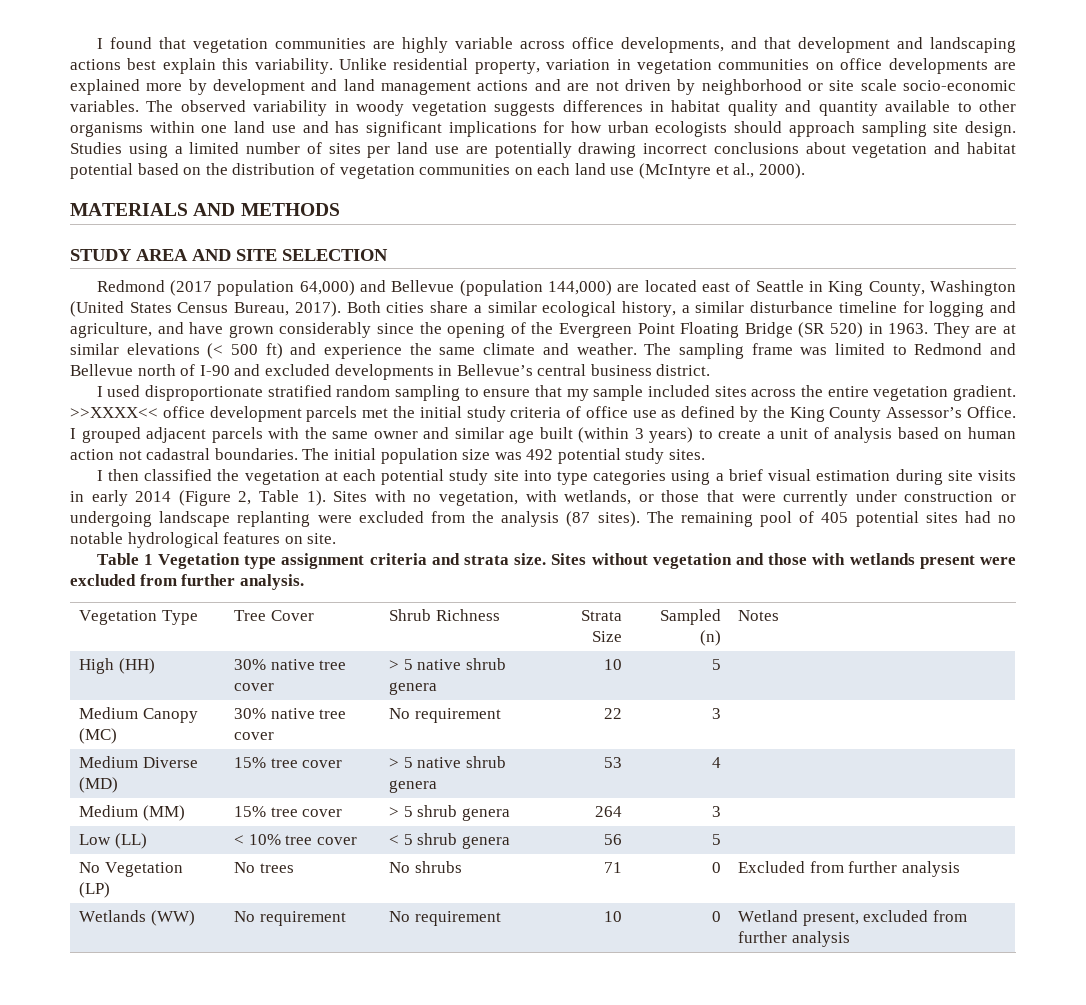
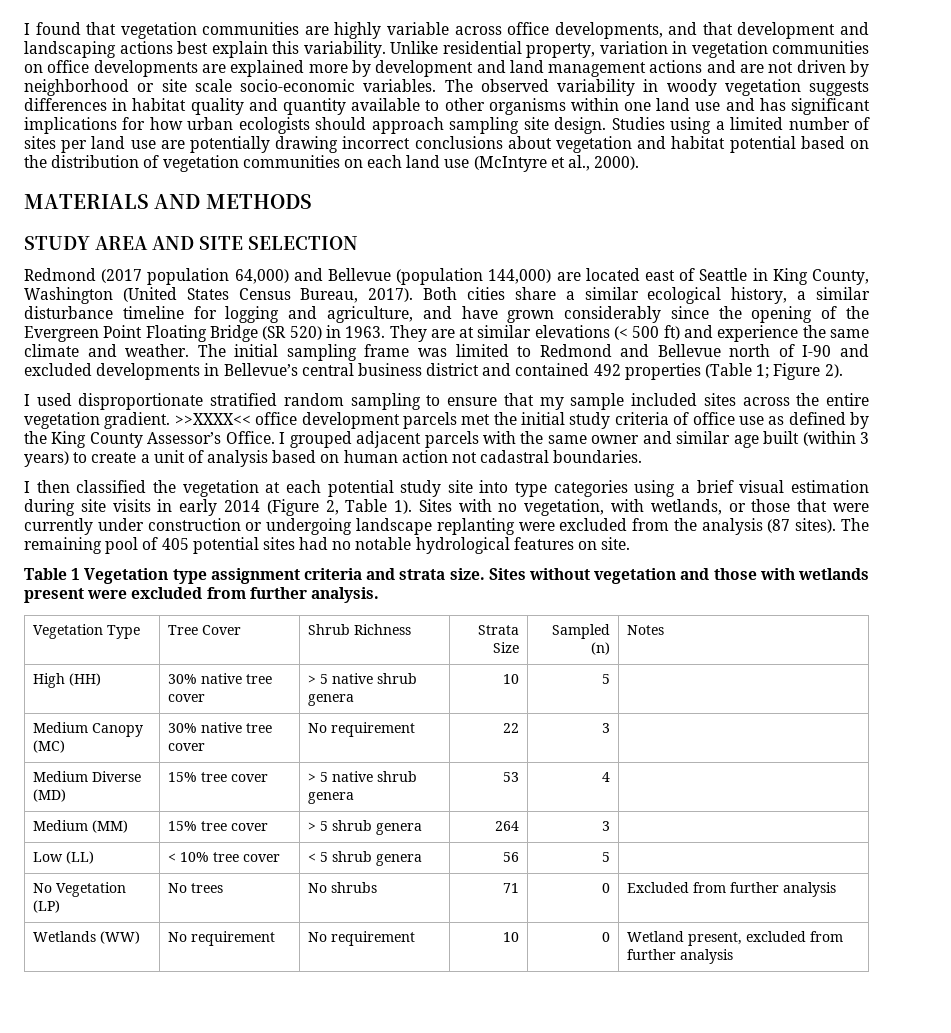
(672, 349) none -> [234,344,279,357] initial
[656,364,711,376] district. -> [426,363,843,380] district and contained 492 properties (Table 1; Figure 2).
[302,448,706,464] The initial population size was 492 potential study sites. -> (643, 456) none

